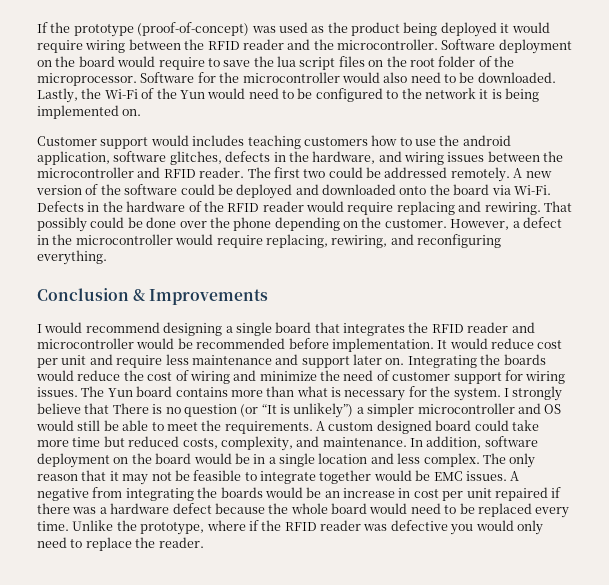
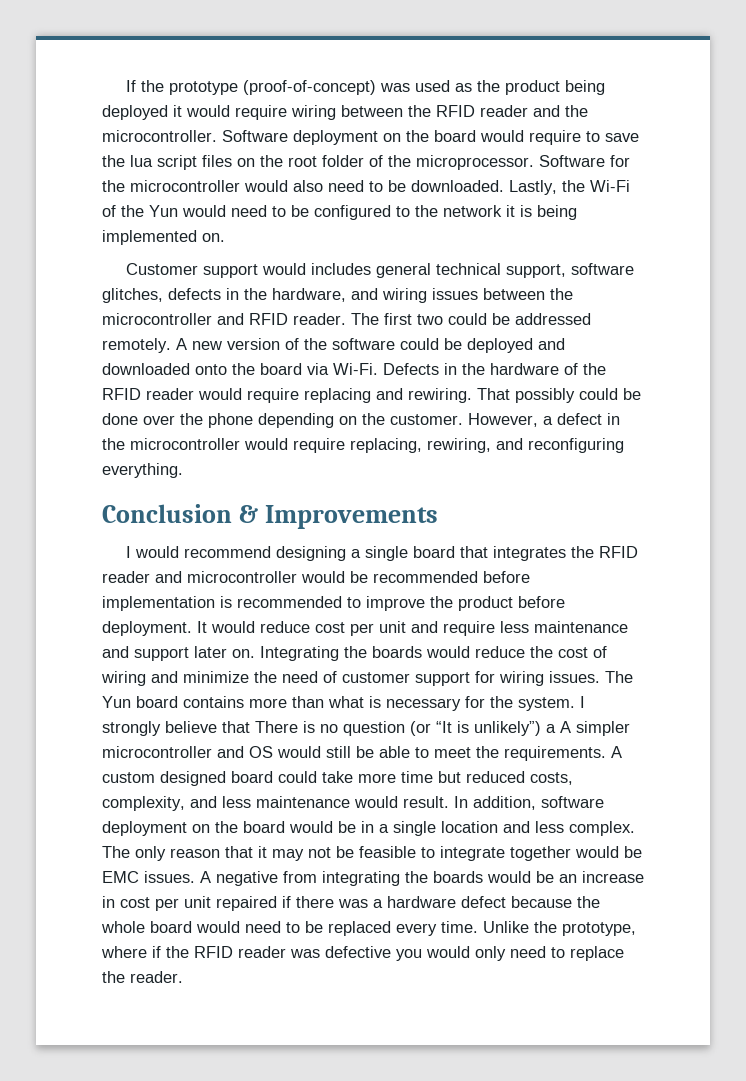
[247,135,511,149] [37,151,110,165] teaching customers how to use the android application, -> [375,263,566,278] general technical support,
[331,338,434,352] implementation. -> [102,596,565,611] [102,621,192,636] implementation is recommended to improve the product before deployment.
(364, 410) none -> [560,721,571,733] A
[322,437,407,447] maintenance. -> [222,796,449,808] less maintenance would result.

